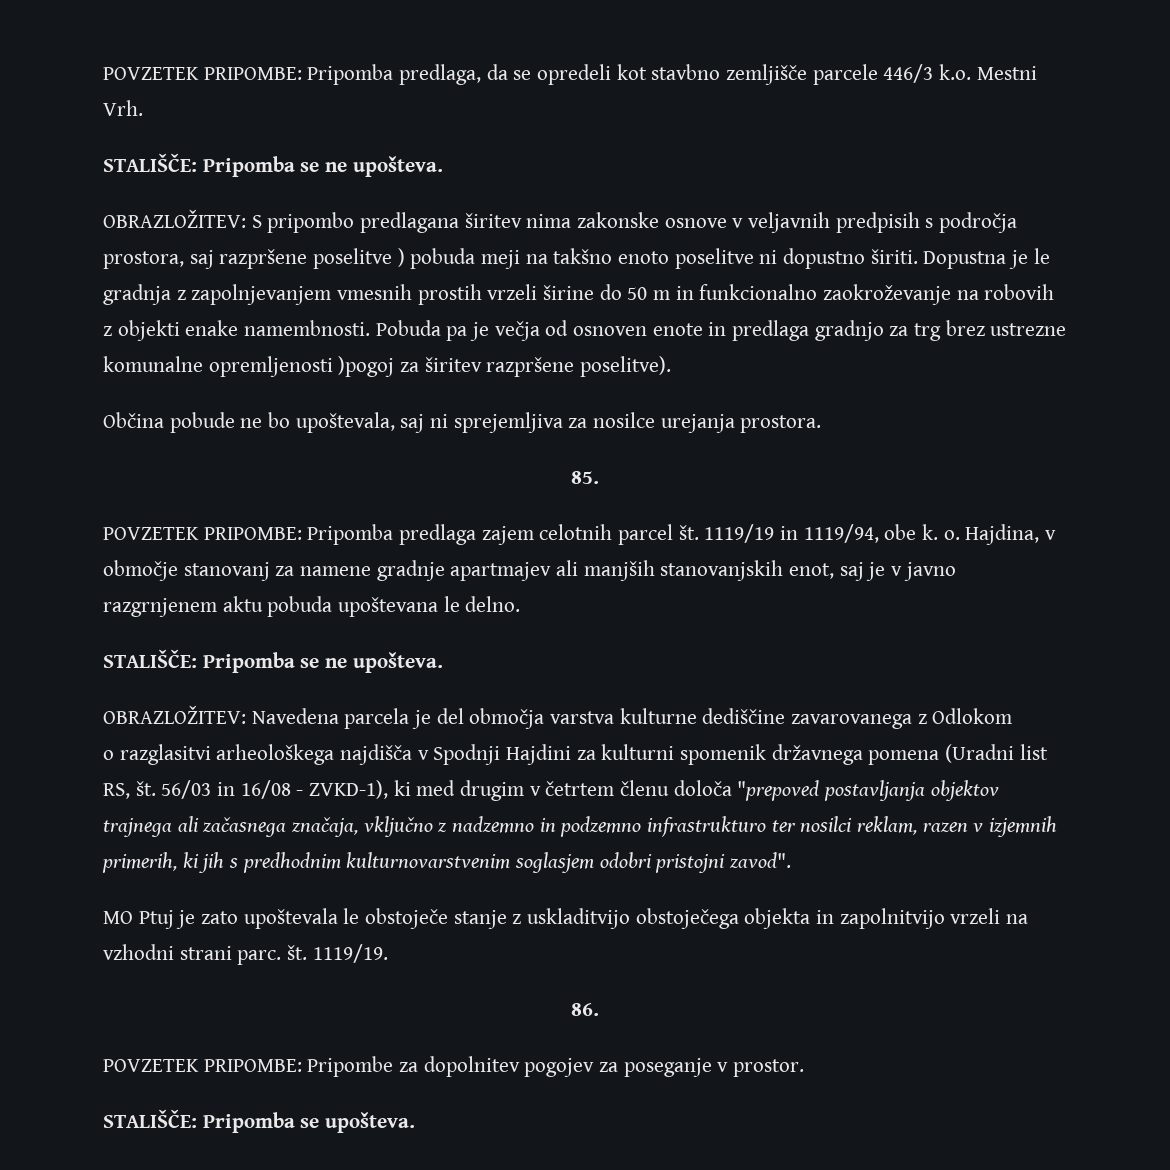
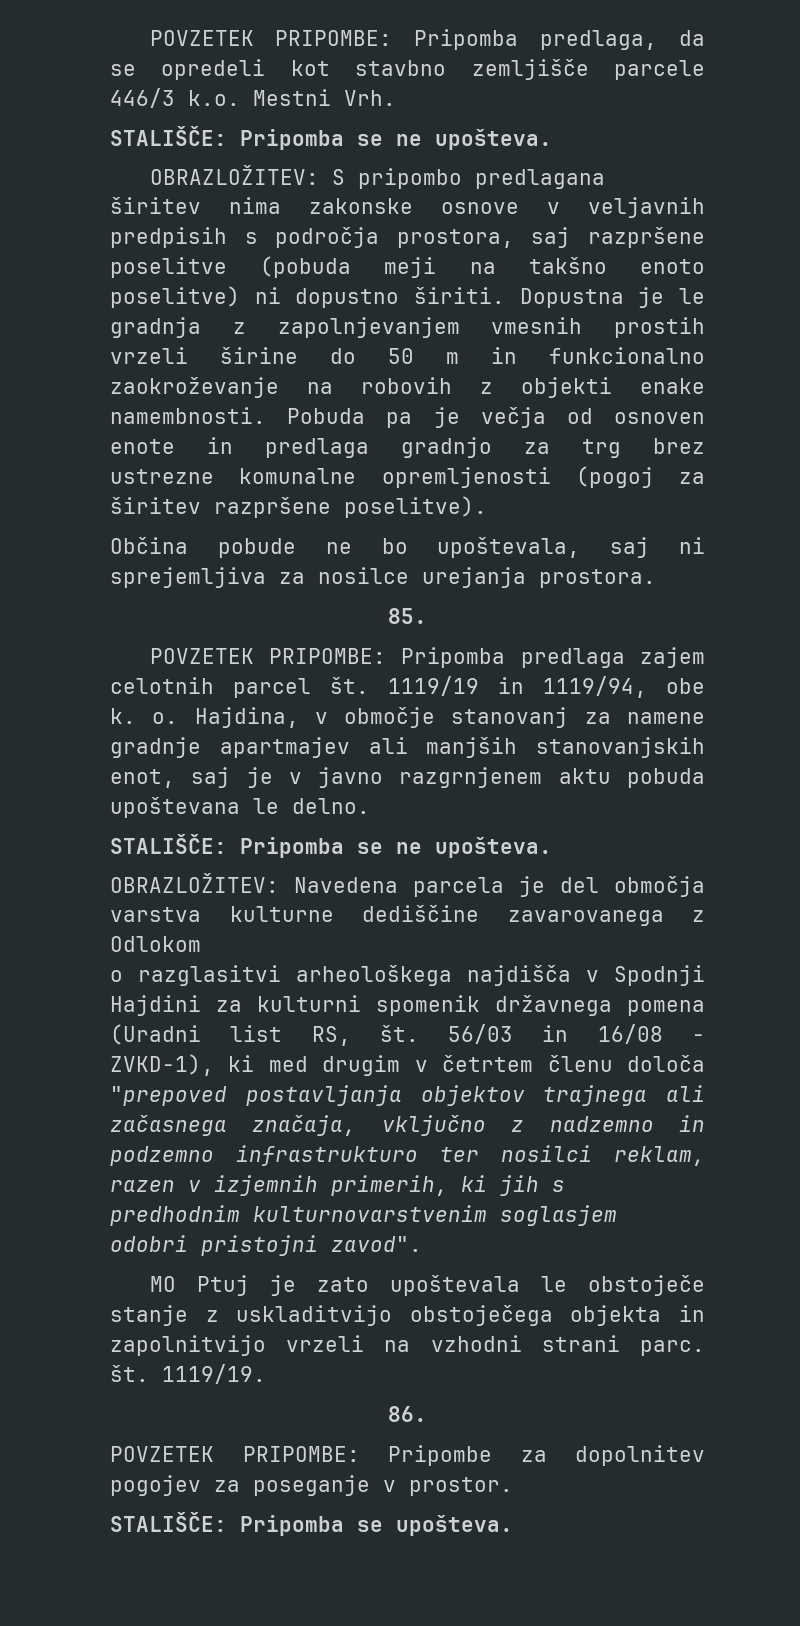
[397,248,476,269] ) pobuda -> [260,256,352,278] (pobuda
[674,248,754,269] poselitve -> [110,286,240,308] poselitve)
[338,356,395,377] )pogoj -> [575,466,654,488] (pogoj

